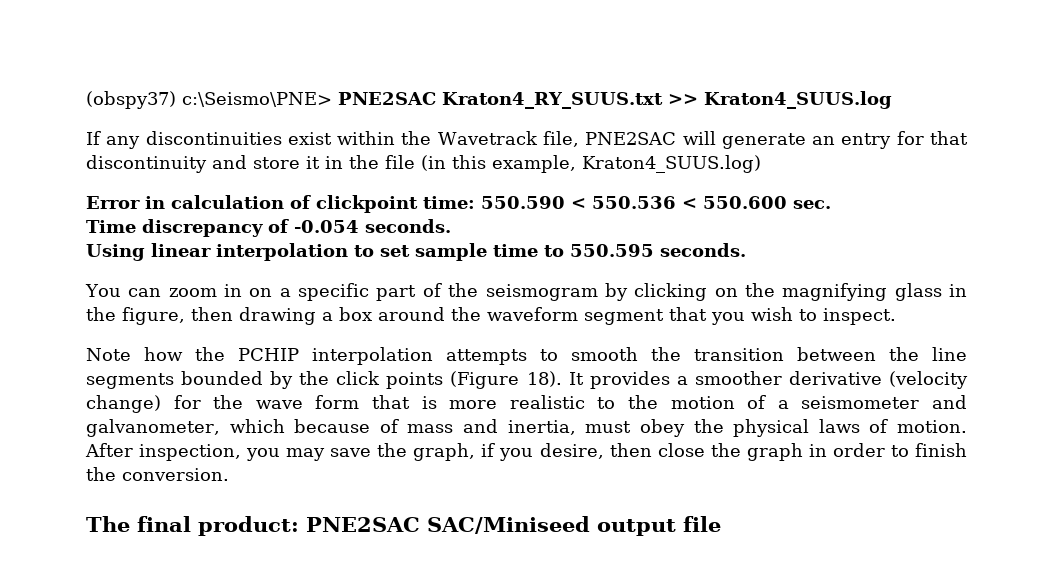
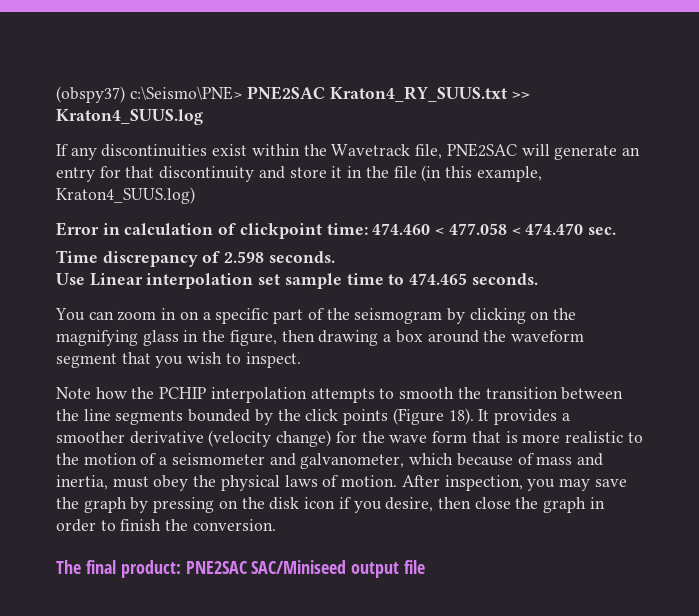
[481,196,787,209] 550.590 < 550.536 < 550.600 -> [372,223,584,235] 474.460 < 477.058 < 474.470
[294,219,451,233] [86,243,374,261] -0.054 seconds. // Using linear interpolation to -> [224,251,335,263] [56,273,254,289] 2.598 seconds. // Use Linear interpolation
[570,244,654,257] 550.595 -> [409,273,468,285] 474.465
[413,443,476,461] graph, -> [83,497,336,513] graph by pressing on the disk icon

